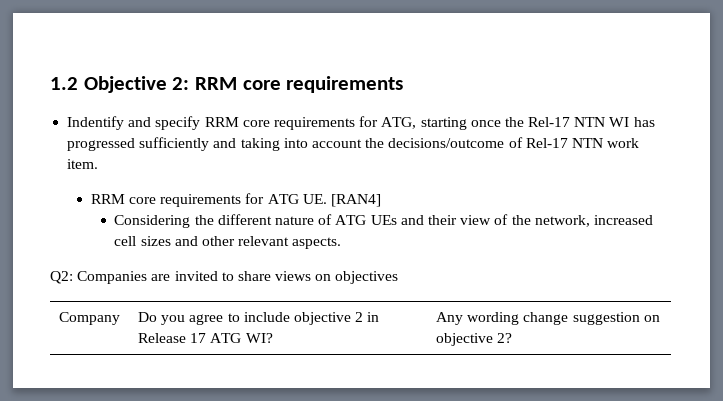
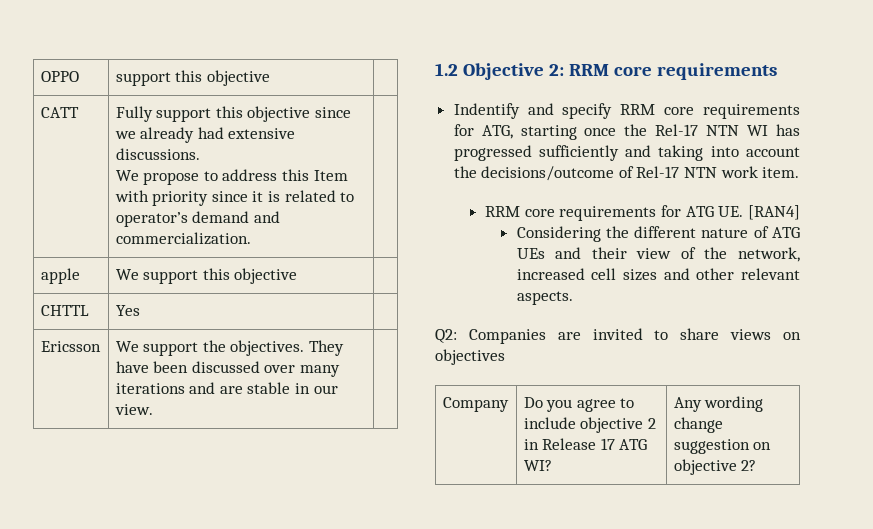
(50, 83) none -> [40,71,79,82] [115,70,270,86] [40,107,79,118] [115,106,352,122] [114,127,296,143] [115,148,200,160] [115,169,348,185] [114,190,355,206] [115,211,280,227] [115,232,251,245] [40,268,80,284] [115,268,298,284] [40,305,89,316] [115,305,140,316] [40,341,101,352] [115,340,345,356] [115,361,341,377] [115,382,338,394] [114,404,153,415] OPPO | support this objective | // CATT | Fully support this objective since we already had extensive discussions. // We propose to address this Item with priority since it is related to operator’s demand and commercialization. | // apple | We support this objective | // CHTTL | Yes | // Ericsson | We support the objectives. They have been discussed over many iterations and are stable in our view. | //

